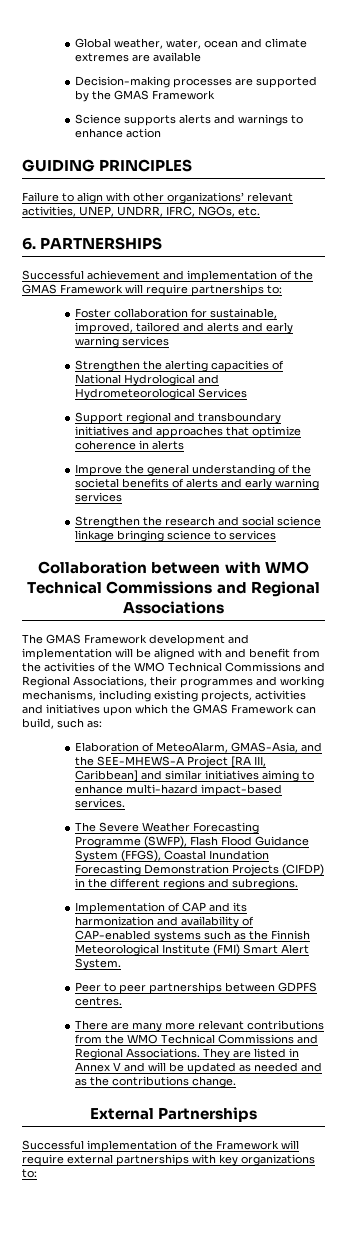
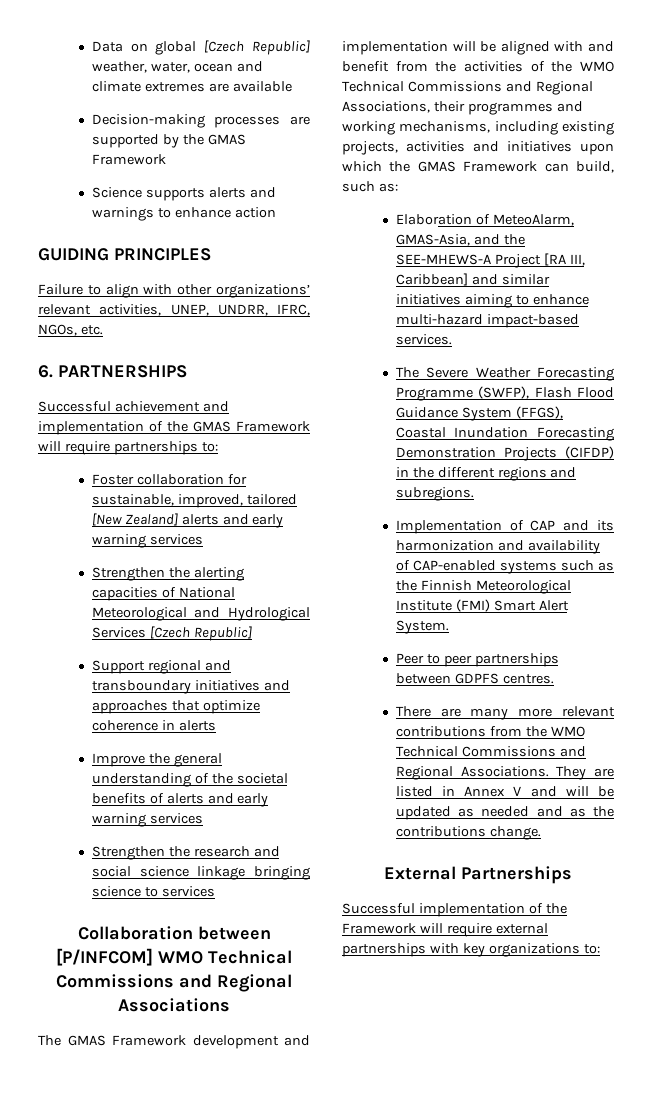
[75,38,112,48] Global -> [91,40,310,55] Data on global [Czech Republic]
[183,322,205,332] and -> [91,513,178,526] [New Zealand]
[124,374,220,386] [75,388,196,400] Hydrological and Hydrometeorological -> [91,607,310,621] Meteorological and Hydrological
(248, 393) none -> [149,626,252,641] [Czech Republic]
[224,561,261,574] with -> [56,948,153,966] [P/INFCOM]

